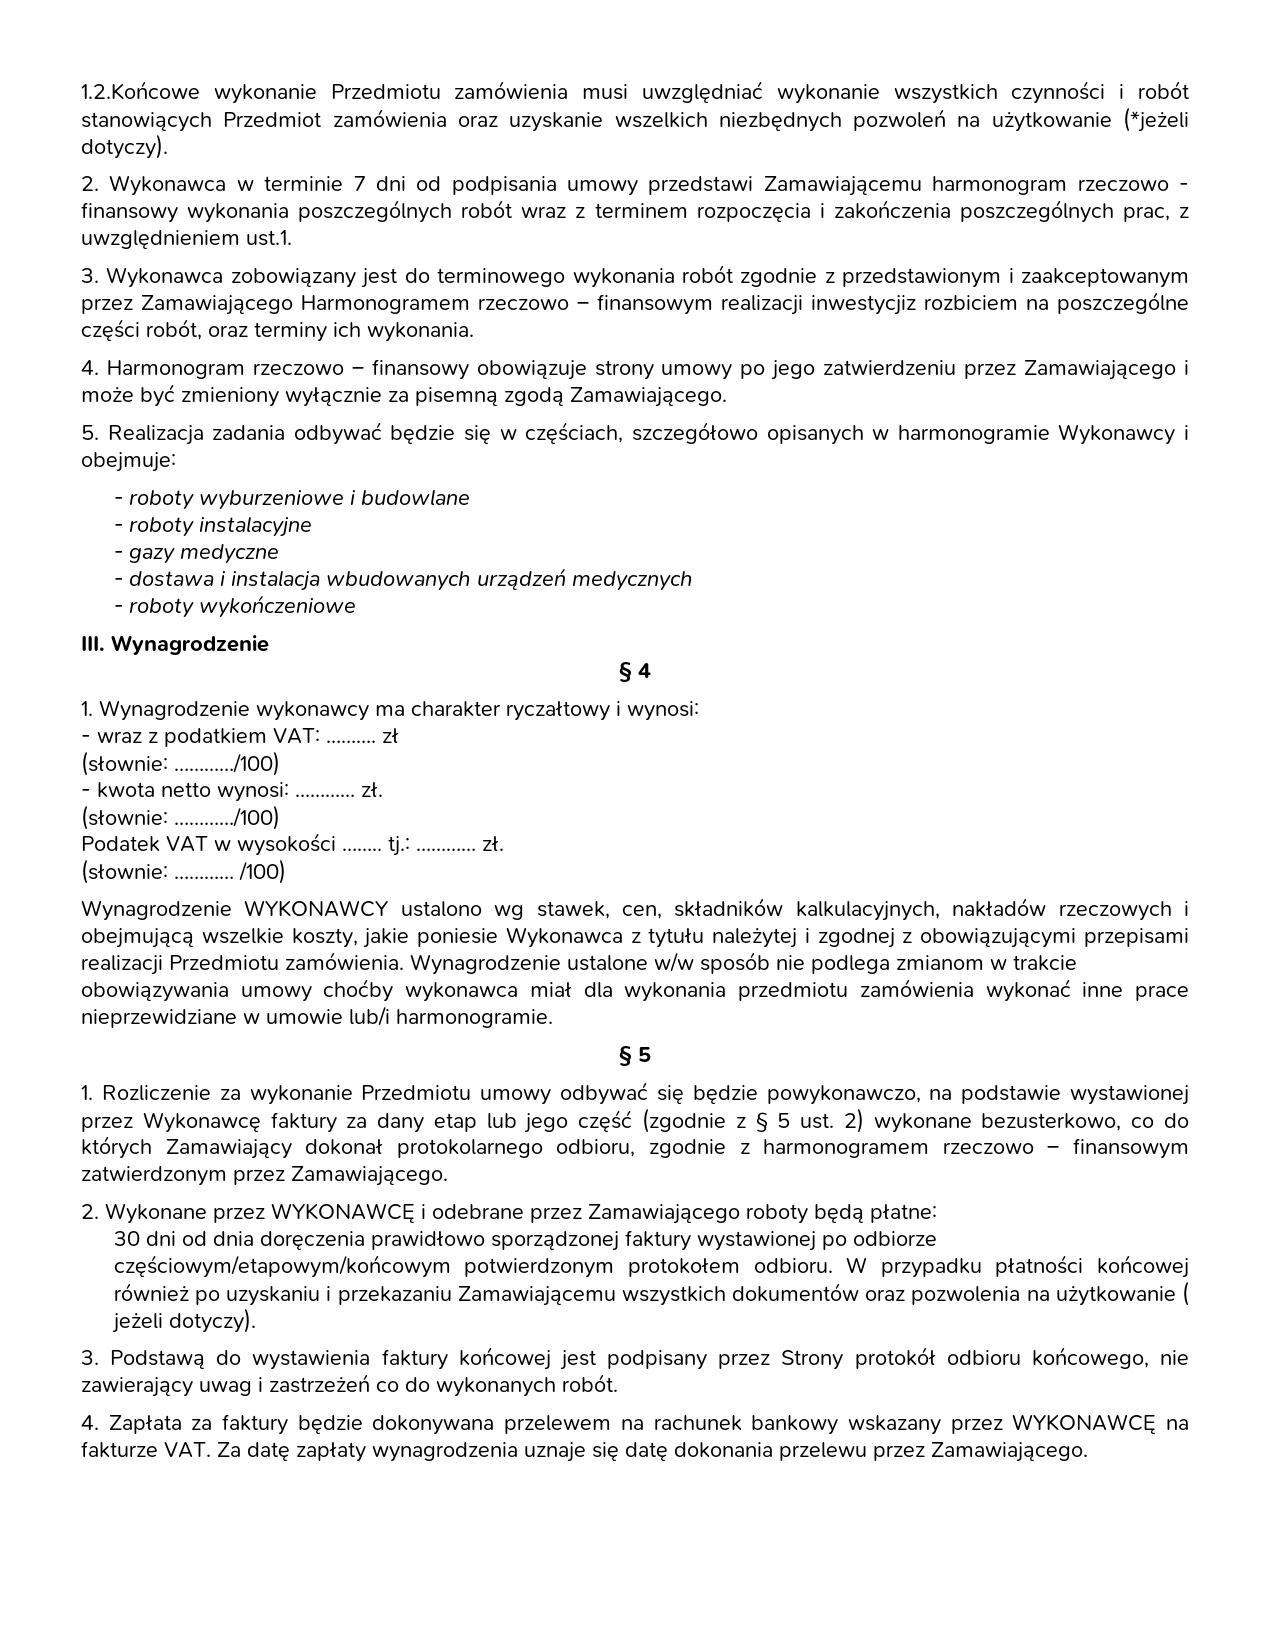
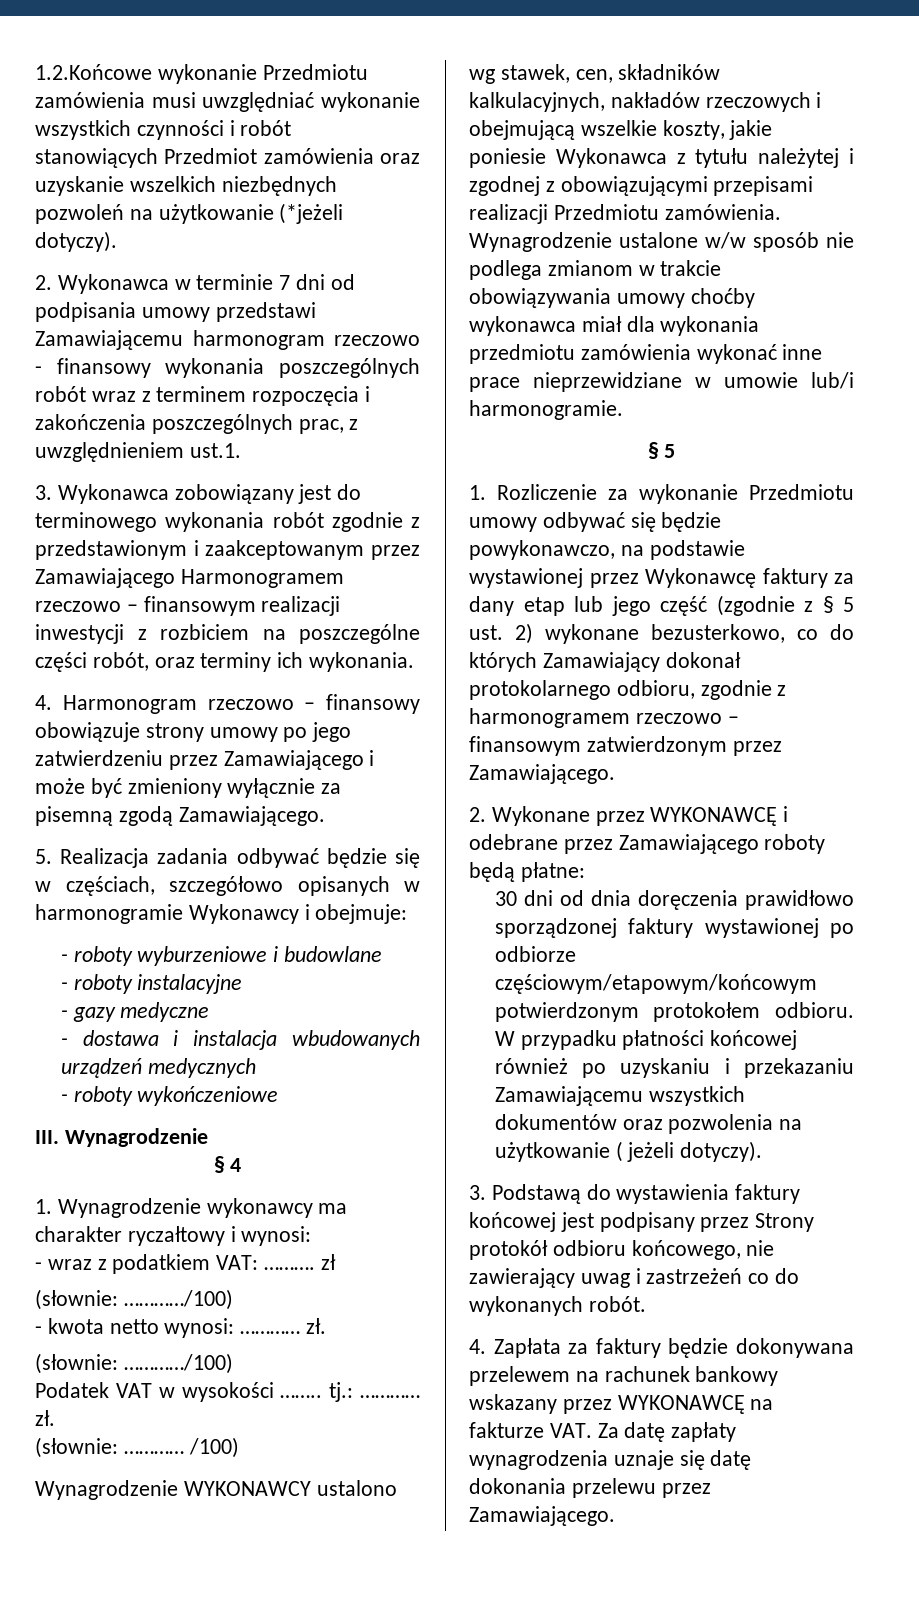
[811,295,916,315] inwestycjiz -> [35,624,147,644] inwestycji z

